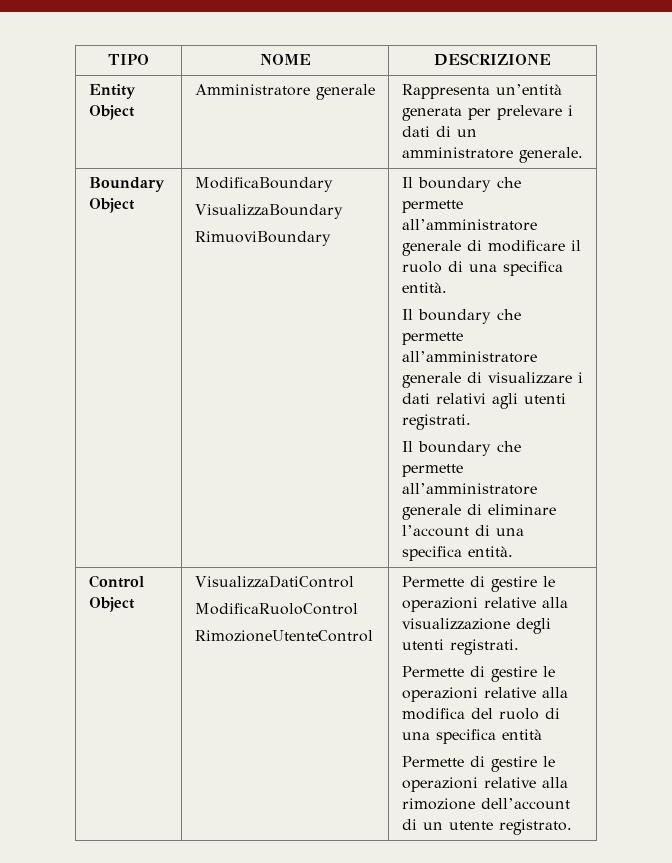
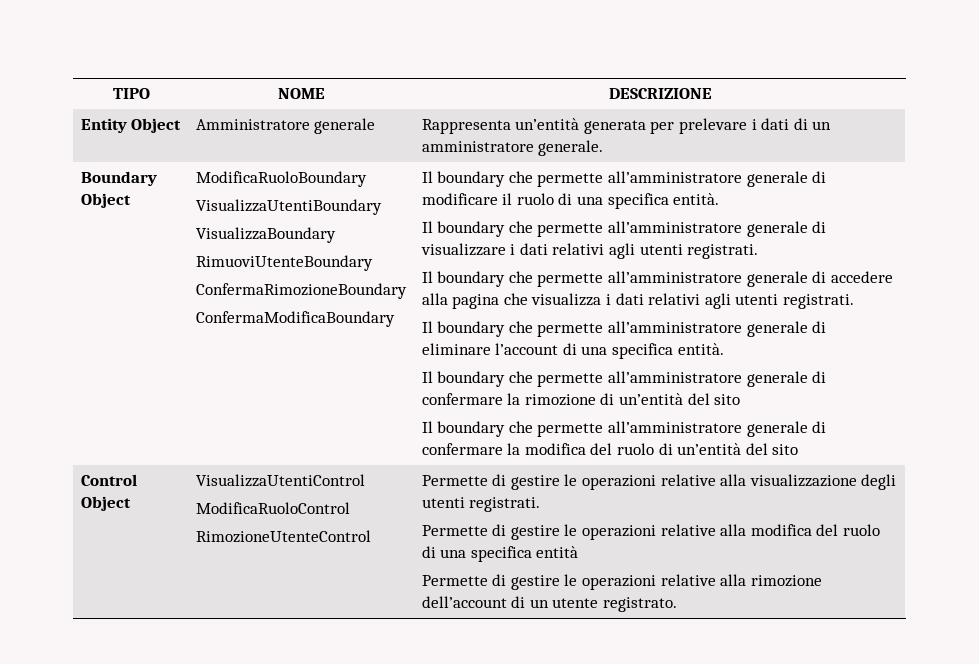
[194,177,333,192] ModificaBoundary -> [195,171,367,187] [195,199,382,215] ModificaRuoloBoundary // VisualizzaUtentiBoundary
[194,231,331,246] RimuoviBoundary -> [195,255,373,271] [195,283,407,299] [195,311,395,327] RimuoviUtenteBoundary // ConfermaRimozioneBoundary // ConfermaModificaBoundary
(471, 422) none -> [421,271,893,287] [421,293,855,309] // Il boundary che permette all’amministratore generale di accedere alla pagina che visualizza i dati relativi agli utenti registrati.
(513, 551) none -> [421,371,827,387] [421,393,741,406] [421,421,827,437] [421,443,799,455] // Il boundary che permette all’amministratore generale di confermare la rimozione di un’entità del sito // Il boundary che permette all’amministratore generale di confermare la modifica del ruolo di un’entità del sito
[194,575,354,588] VisualizzaDatiControl -> [195,474,365,487] VisualizzaUtentiControl

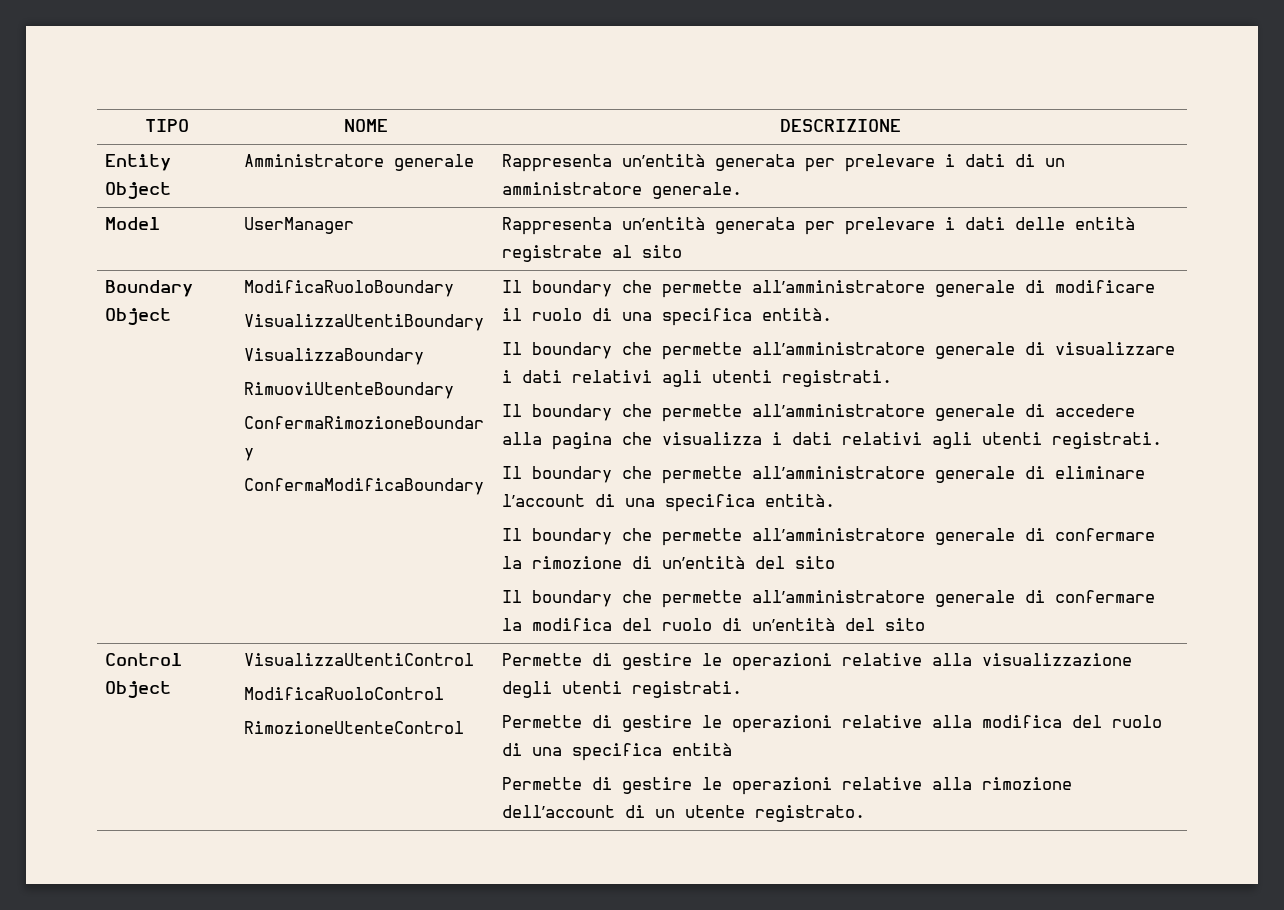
(604, 148) none -> [105,217,161,230] [244,217,355,234] [502,217,1136,235] [502,245,683,262] // Model | UserManager | Rappresenta un’entità generata per prelevare i dati delle entità registrate al sito

